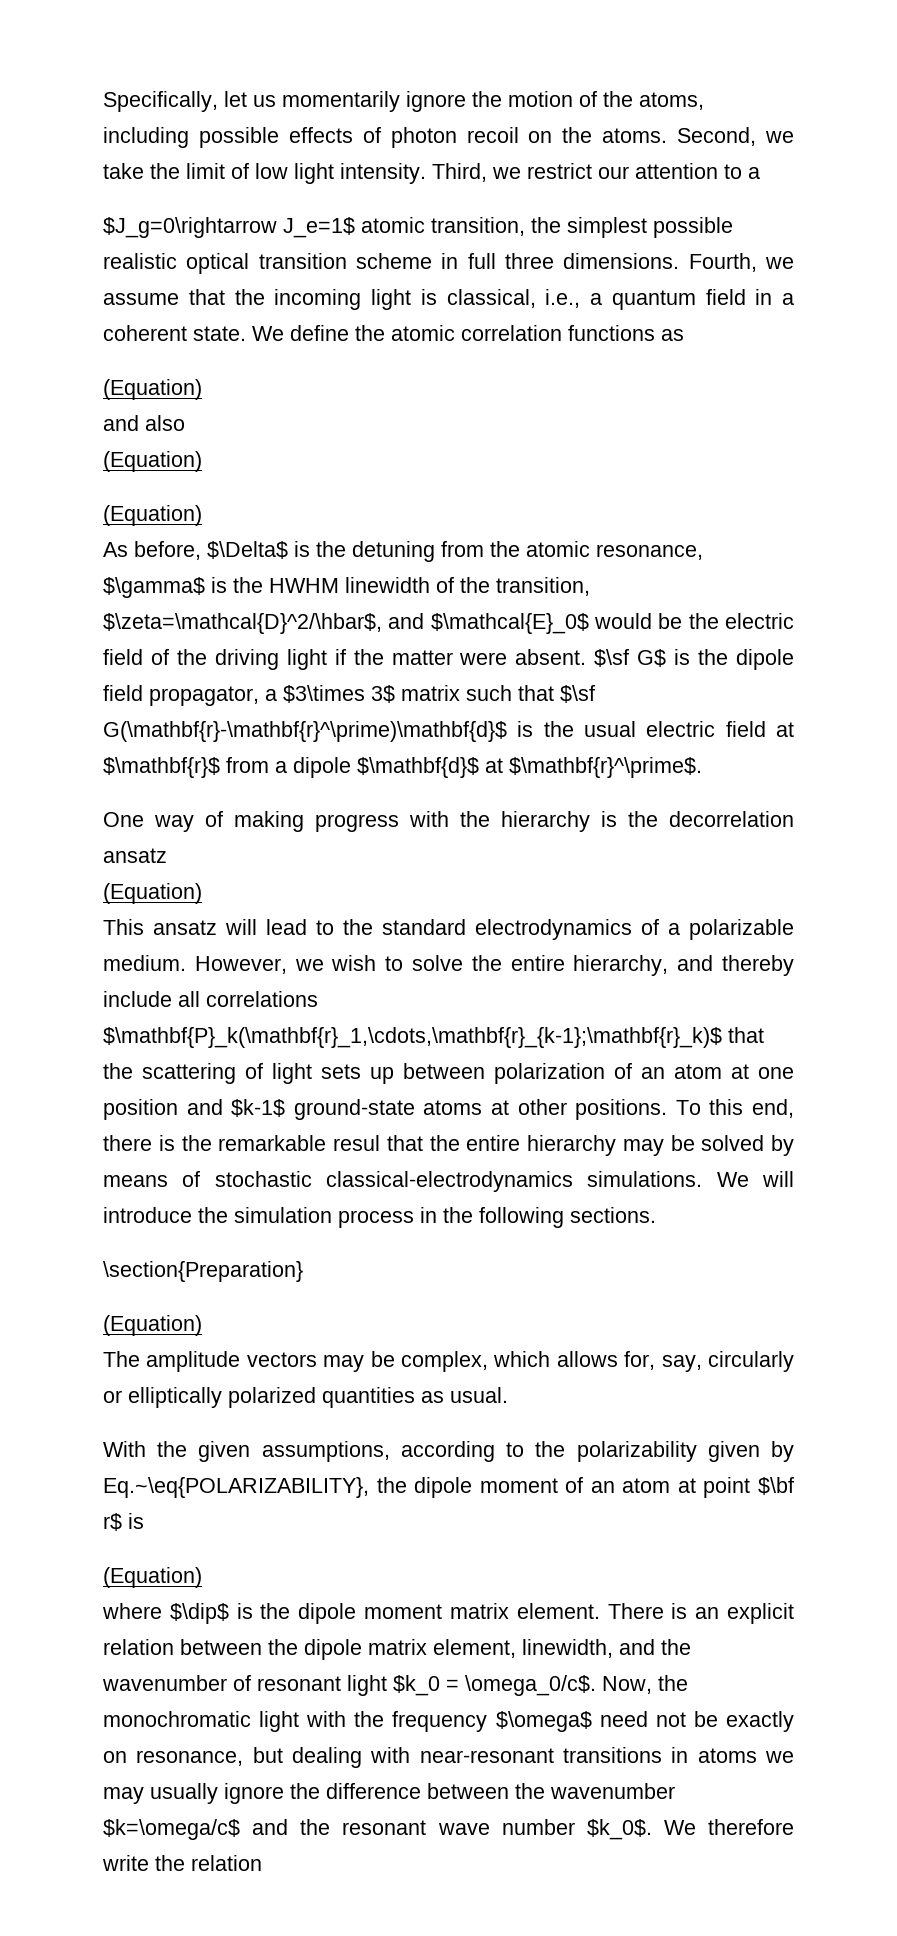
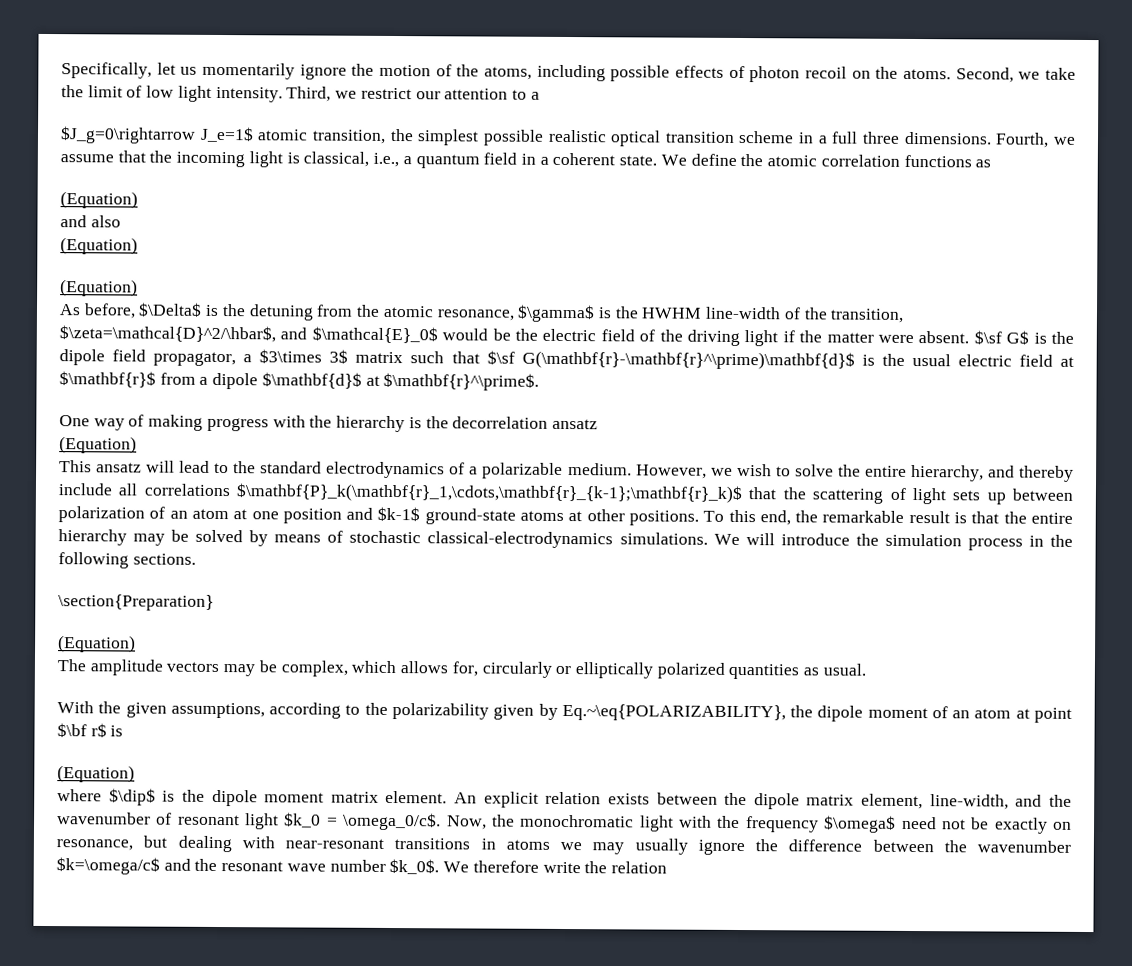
(459, 261) none -> [817,135,828,144] a
[345,577,430,593] linewidth -> [705,306,782,320] line-width
[103,1135,380,1151] there is the remarkable resul -> [795,510,968,524] the remarkable result is
[661,1355,702,1372] say, -> (478, 669) none
[607,1603,720,1619] There is an -> [454,792,478,804] An
(174, 1647) none -> [607,793,650,805] exists
[522,1639,613,1658] linewidth, -> [929,794,1009,810] line-width,

